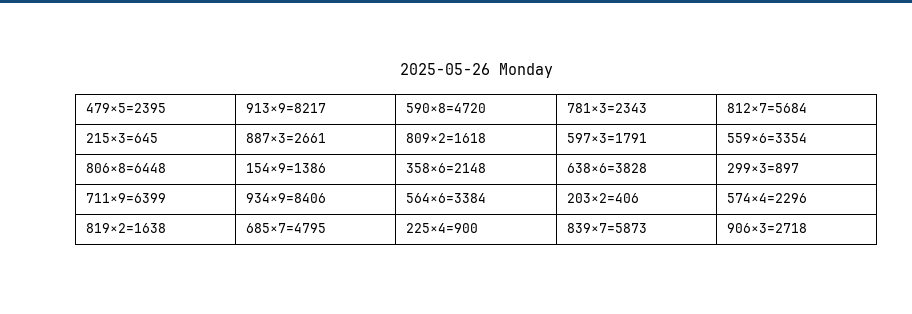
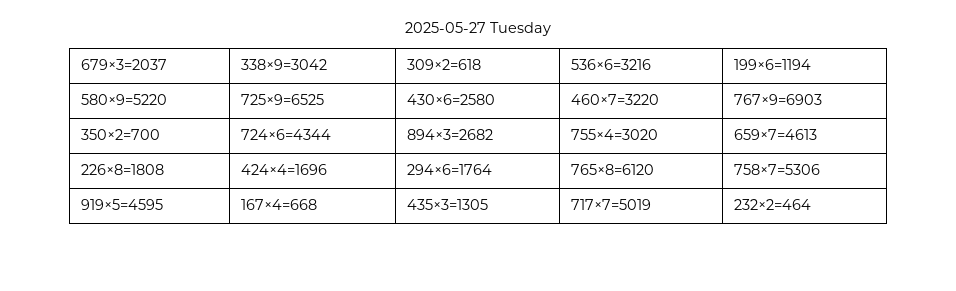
[400,63,553,78] [86,103,167,113] [246,103,327,113] [406,103,487,113] [567,103,648,113] [727,103,808,113] [86,133,159,143] [246,133,327,143] [406,133,487,143] [567,133,648,143] [727,133,808,143] [86,163,167,173] [246,163,327,173] [406,163,487,173] [567,163,648,173] [727,163,800,173] [86,193,167,203] [246,193,327,203] [406,193,487,203] [567,193,640,203] [727,193,808,203] [86,223,167,233] [246,223,327,233] [406,223,479,233] [567,223,648,233] [727,223,808,233] 2025-05-26 Monday // 479×5=2395 | 913×9=8217 | 590×8=4720 | 781×3=2343 | 812×7=5684 // 215×3=645 | 887×3=2661 | 809×2=1618 | 597×3=1791 | 559×6=3354 // 806×8=6448 | 154×9=1386 | 358×6=2148 | 638×6=3828 | 299×3=897 // 711×9=6399 | 934×9=8406 | 564×6=3384 | 203×2=406 | 574×4=2296 // 819×2=1638 | 685×7=4795 | 225×4=900 | 839×7=5873 | 906×3=2718 -> [405,22,551,36] [80,59,167,70] [240,59,327,70] [406,59,481,70] [570,59,651,70] [733,59,811,70] [80,94,167,105] [240,94,324,105] [406,94,495,105] [570,94,659,105] [733,94,822,105] [80,129,160,140] [240,129,331,140] [406,129,493,140] [570,129,658,140] [733,129,817,140] [80,164,164,175] [240,164,327,175] [406,164,492,175] [570,164,654,175] [733,164,820,175] [80,199,163,210] [240,199,317,210] [406,199,488,210] [570,199,651,210] [733,199,811,210] 2025-05-27 Tuesday // 679×3=2037 | 338×9=3042 | 309×2=618 | 536×6=3216 | 199×6=1194 // 580×9=5220 | 725×9=6525 | 430×6=2580 | 460×7=3220 | 767×9=6903 // 350×2=700 | 724×6=4344 | 894×3=2682 | 755×4=3020 | 659×7=4613 // 226×8=1808 | 424×4=1696 | 294×6=1764 | 765×8=6120 | 758×7=5306 // 919×5=4595 | 167×4=668 | 435×3=1305 | 717×7=5019 | 232×2=464

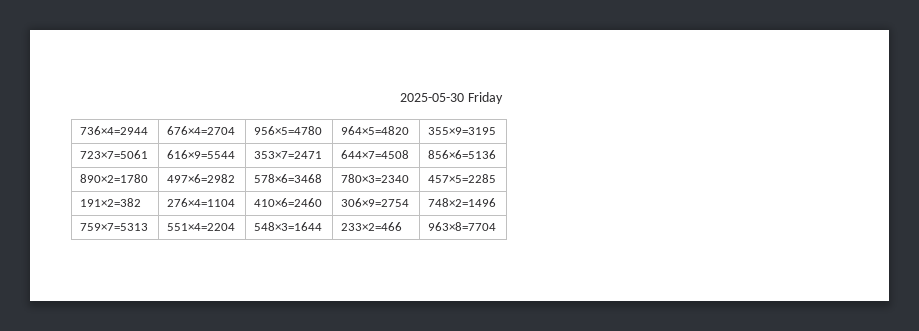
[405,22,551,36] [80,59,167,70] [240,59,327,70] [406,59,481,70] [570,59,651,70] [733,59,811,70] [80,94,167,105] [240,94,324,105] [406,94,495,105] [570,94,659,105] [733,94,822,105] [80,129,160,140] [240,129,331,140] [406,129,493,140] [570,129,658,140] [733,129,817,140] [80,164,164,175] [240,164,327,175] [406,164,492,175] [570,164,654,175] [733,164,820,175] [80,199,163,210] [240,199,317,210] [406,199,488,210] [570,199,651,210] [733,199,811,210] 2025-05-27 Tuesday // 679×3=2037 | 338×9=3042 | 309×2=618 | 536×6=3216 | 199×6=1194 // 580×9=5220 | 725×9=6525 | 430×6=2580 | 460×7=3220 | 767×9=6903 // 350×2=700 | 724×6=4344 | 894×3=2682 | 755×4=3020 | 659×7=4613 // 226×8=1808 | 424×4=1696 | 294×6=1764 | 765×8=6120 | 758×7=5306 // 919×5=4595 | 167×4=668 | 435×3=1305 | 717×7=5019 | 232×2=464 -> [400,92,503,104] [80,126,149,135] [167,126,236,135] [254,126,323,135] [341,126,410,135] [428,127,497,135] [80,150,149,159] [167,150,236,159] [254,151,323,159] [341,150,410,159] [428,150,497,159] [80,174,149,183] [167,174,236,183] [254,174,323,183] [341,174,410,183] [428,174,497,183] [80,198,142,207] [167,198,236,207] [254,198,323,207] [341,198,410,207] [428,198,497,207] [80,223,149,231] [167,223,236,231] [254,222,323,231] [341,222,403,231] [428,222,497,231] 2025-05-30 Friday // 736×4=2944 | 676×4=2704 | 956×5=4780 | 964×5=4820 | 355×9=3195 // 723×7=5061 | 616×9=5544 | 353×7=2471 | 644×7=4508 | 856×6=5136 // 890×2=1780 | 497×6=2982 | 578×6=3468 | 780×3=2340 | 457×5=2285 // 191×2=382 | 276×4=1104 | 410×6=2460 | 306×9=2754 | 748×2=1496 // 759×7=5313 | 551×4=2204 | 548×3=1644 | 233×2=466 | 963×8=7704

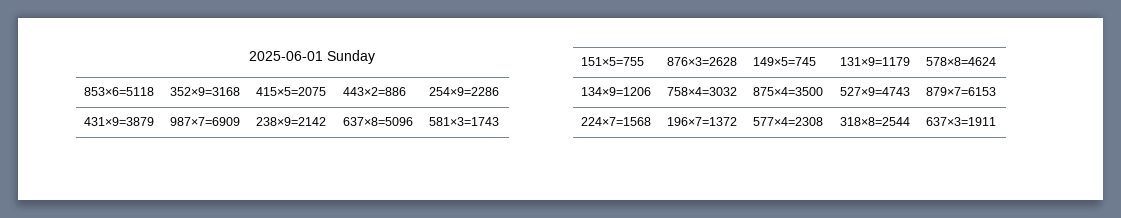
[400,92,503,104] [80,126,149,135] [167,126,236,135] [254,126,323,135] [341,126,410,135] [428,127,497,135] [80,150,149,159] [167,150,236,159] [254,151,323,159] [341,150,410,159] [428,150,497,159] [80,174,149,183] [167,174,236,183] [254,174,323,183] [341,174,410,183] [428,174,497,183] [80,198,142,207] [167,198,236,207] [254,198,323,207] [341,198,410,207] [428,198,497,207] [80,223,149,231] [167,223,236,231] [254,222,323,231] [341,222,403,231] [428,222,497,231] 2025-05-30 Friday // 736×4=2944 | 676×4=2704 | 956×5=4780 | 964×5=4820 | 355×9=3195 // 723×7=5061 | 616×9=5544 | 353×7=2471 | 644×7=4508 | 856×6=5136 // 890×2=1780 | 497×6=2982 | 578×6=3468 | 780×3=2340 | 457×5=2285 // 191×2=382 | 276×4=1104 | 410×6=2460 | 306×9=2754 | 748×2=1496 // 759×7=5313 | 551×4=2204 | 548×3=1644 | 233×2=466 | 963×8=7704 -> [249,50,375,64] [83,87,154,96] [169,87,240,96] [255,87,326,96] [342,87,406,96] [428,87,499,96] [83,117,154,126] [169,117,240,126] [255,117,326,126] [342,117,413,126] [428,117,499,126] [580,57,644,66] [666,57,737,66] [752,57,816,66] [839,57,910,66] [925,57,996,66] [580,87,651,96] [666,87,737,96] [752,87,823,96] [839,87,910,96] [925,87,996,96] [580,117,651,126] [666,117,737,126] [752,117,823,126] [839,117,910,126] [925,117,996,126] 2025-06-01 Sunday // 853×6=5118 | 352×9=3168 | 415×5=2075 | 443×2=886 | 254×9=2286 // 431×9=3879 | 987×7=6909 | 238×9=2142 | 637×8=5096 | 581×3=1743 // 151×5=755 | 876×3=2628 | 149×5=745 | 131×9=1179 | 578×8=4624 // 134×9=1206 | 758×4=3032 | 875×4=3500 | 527×9=4743 | 879×7=6153 // 224×7=1568 | 196×7=1372 | 577×4=2308 | 318×8=2544 | 637×3=1911

